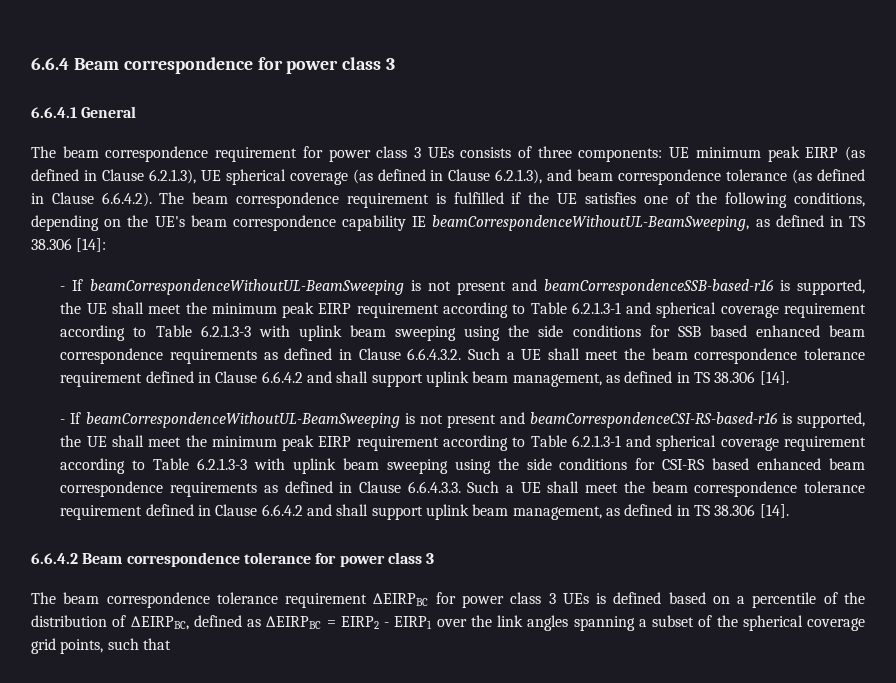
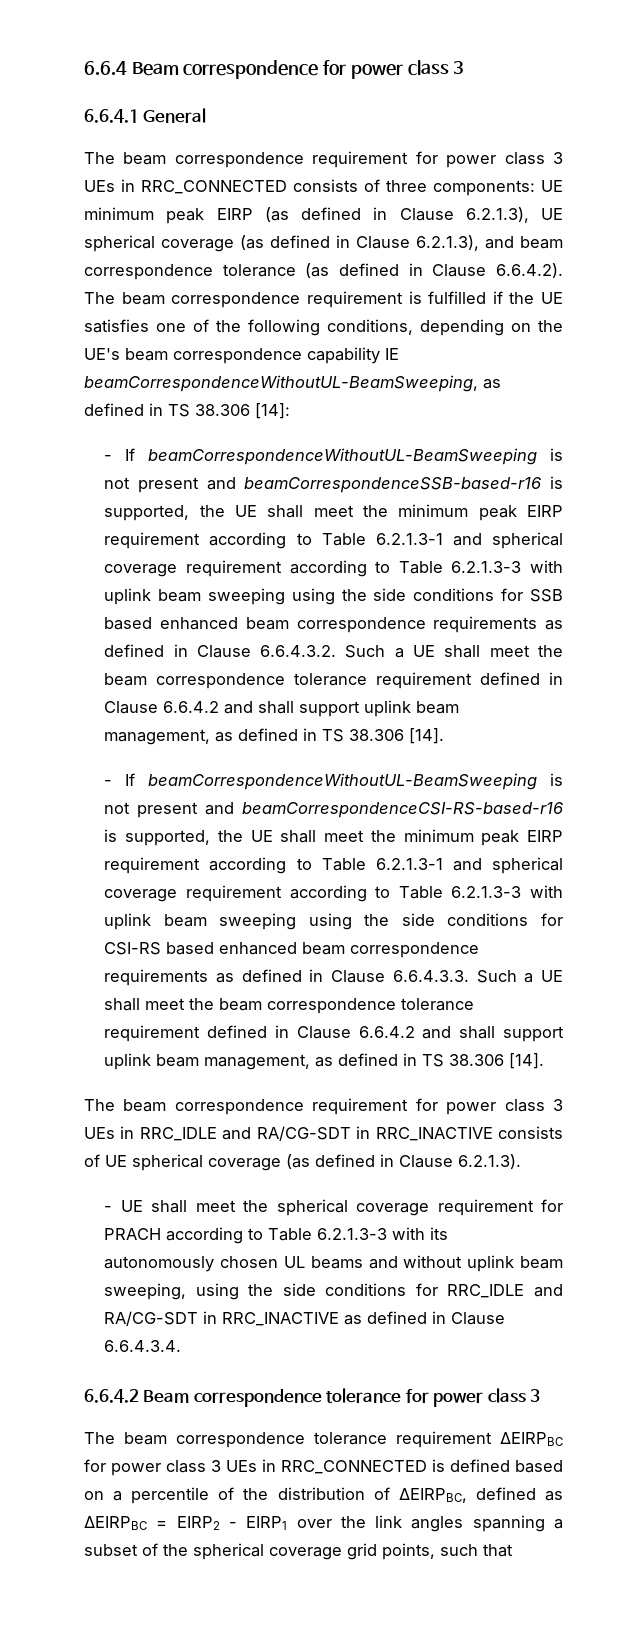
(454, 152) none -> [121,179,287,194] in RRC_CONNECTED
(789, 511) none -> [84,1098,563,1115] [84,1126,563,1141] [84,1154,521,1171] [104,1199,563,1216] [104,1227,449,1244] [104,1255,563,1272] [104,1283,563,1300] [104,1311,506,1326] [104,1340,182,1352] // The beam correspondence requirement for power class 3 UEs in RRC_IDLE and RA/CG-SDT in RRC_INACTIVE consists of UE spherical coverage (as defined in Clause 6.2.1.3). // - UE shall meet the spherical coverage requirement for PRACH according to Table 6.2.1.3-3 with its autonomously chosen UL beams and without uplink beam sweeping, using the side conditions for RRC_IDLE and RA/CG-SDT in RRC_INACTIVE as defined in Clause 6.6.4.3.4.
(589, 598) none -> [262,1459,427,1474] in RRC_CONNECTED

